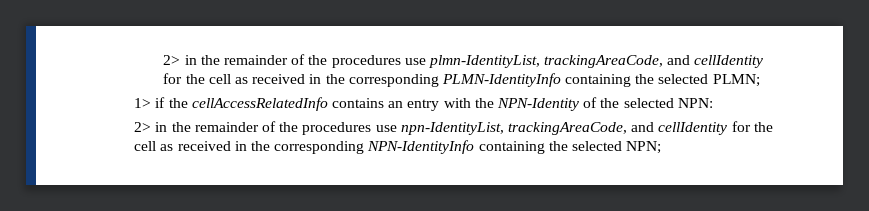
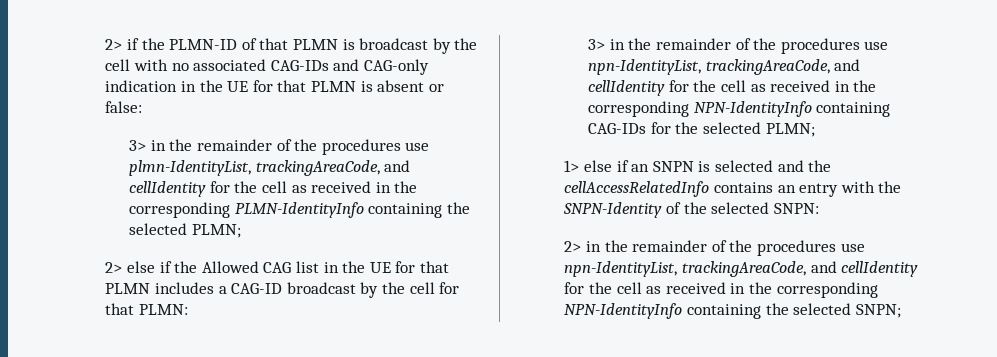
[163,55,181,65] 2> -> [105,38,478,54] [105,59,429,75] [105,80,444,92] [105,101,143,113] [129,140,147,151] 2> if the PLMN-ID of that PLMN is broadcast by the cell with no associated CAG-IDs and CAG-only indication in the UE for that PLMN is absent or false: // 3>
[134,97,166,108] 1> if -> [105,261,449,273] [105,282,460,298] [105,303,189,315] [588,38,889,54] [588,59,861,75] [588,80,877,96] [588,101,891,117] [588,122,815,137] [564,160,804,172] 2> else if the Allowed CAG list in the UE for that PLMN includes a CAG-ID broadcast by the cell for that PLMN: // 3> in the remainder of the procedures use npn-IdentityList, trackingAreaCode, and cellIdentity for the cell as received in the corresponding NPN-IdentityInfo containing CAG-IDs for the selected PLMN; // 1> else if an SNPN is selected and
[496,98,579,111] NPN-Identity -> [563,202,663,218] SNPN-Identity
[677,98,713,108] NPN: -> [773,203,819,214] SNPN:
[626,141,662,154] NPN; -> [855,304,901,318] SNPN;

